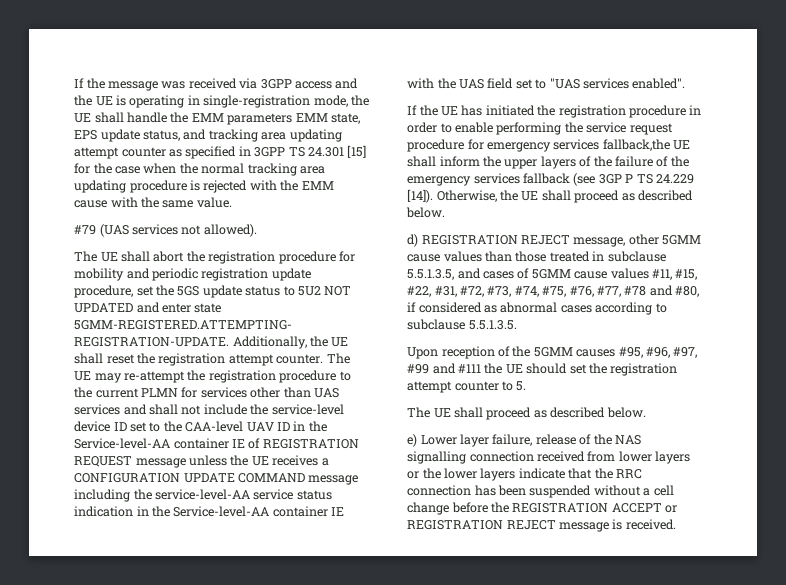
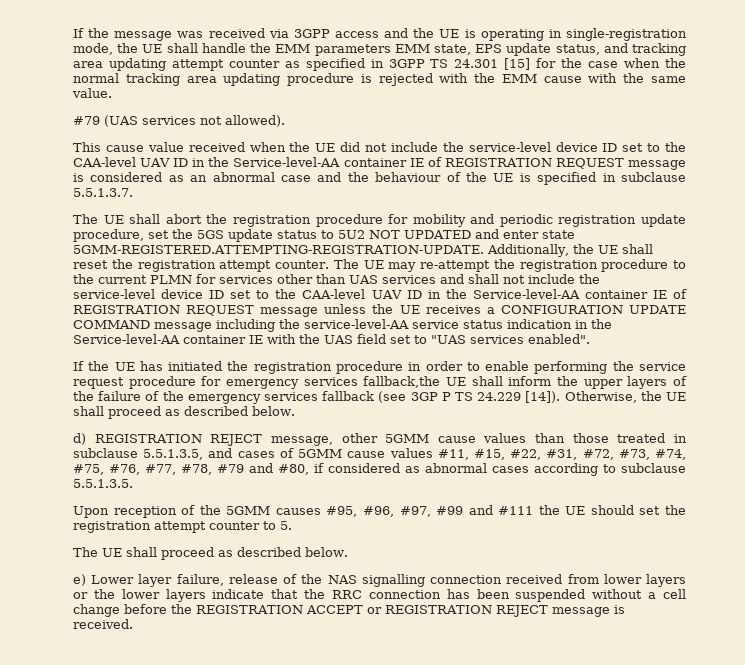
(257, 230) none -> [73,142,686,152] [73,157,687,170] [73,172,686,185] [73,188,134,197] // This cause value received when the UE did not include the service-level device ID set to the CAA-level UAV ID in the Service-level-AA container IE of REGISTRATION REQUEST message is considered as an abnormal case and the behaviour of the UE is specified in subclause 5.5.1.3.7.
[624,286,647,296] #78 -> [181,464,245,475] #78, #79

